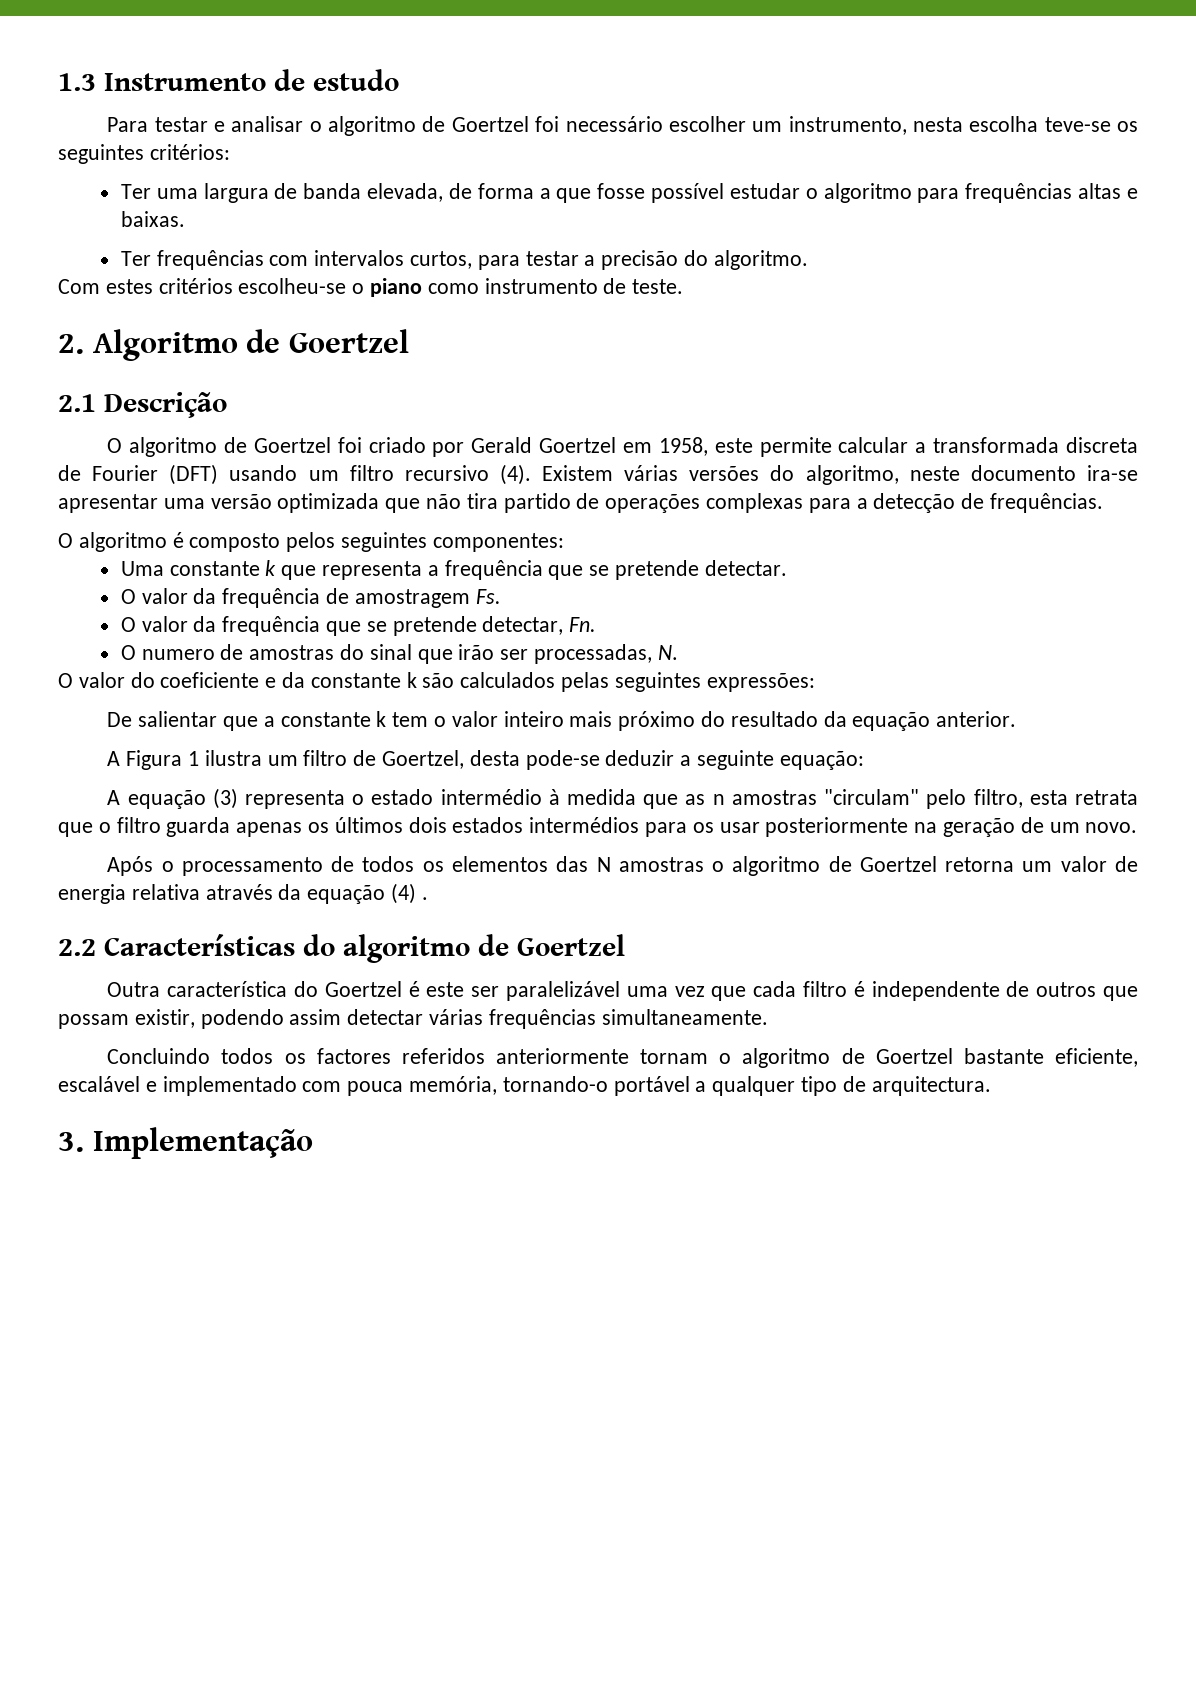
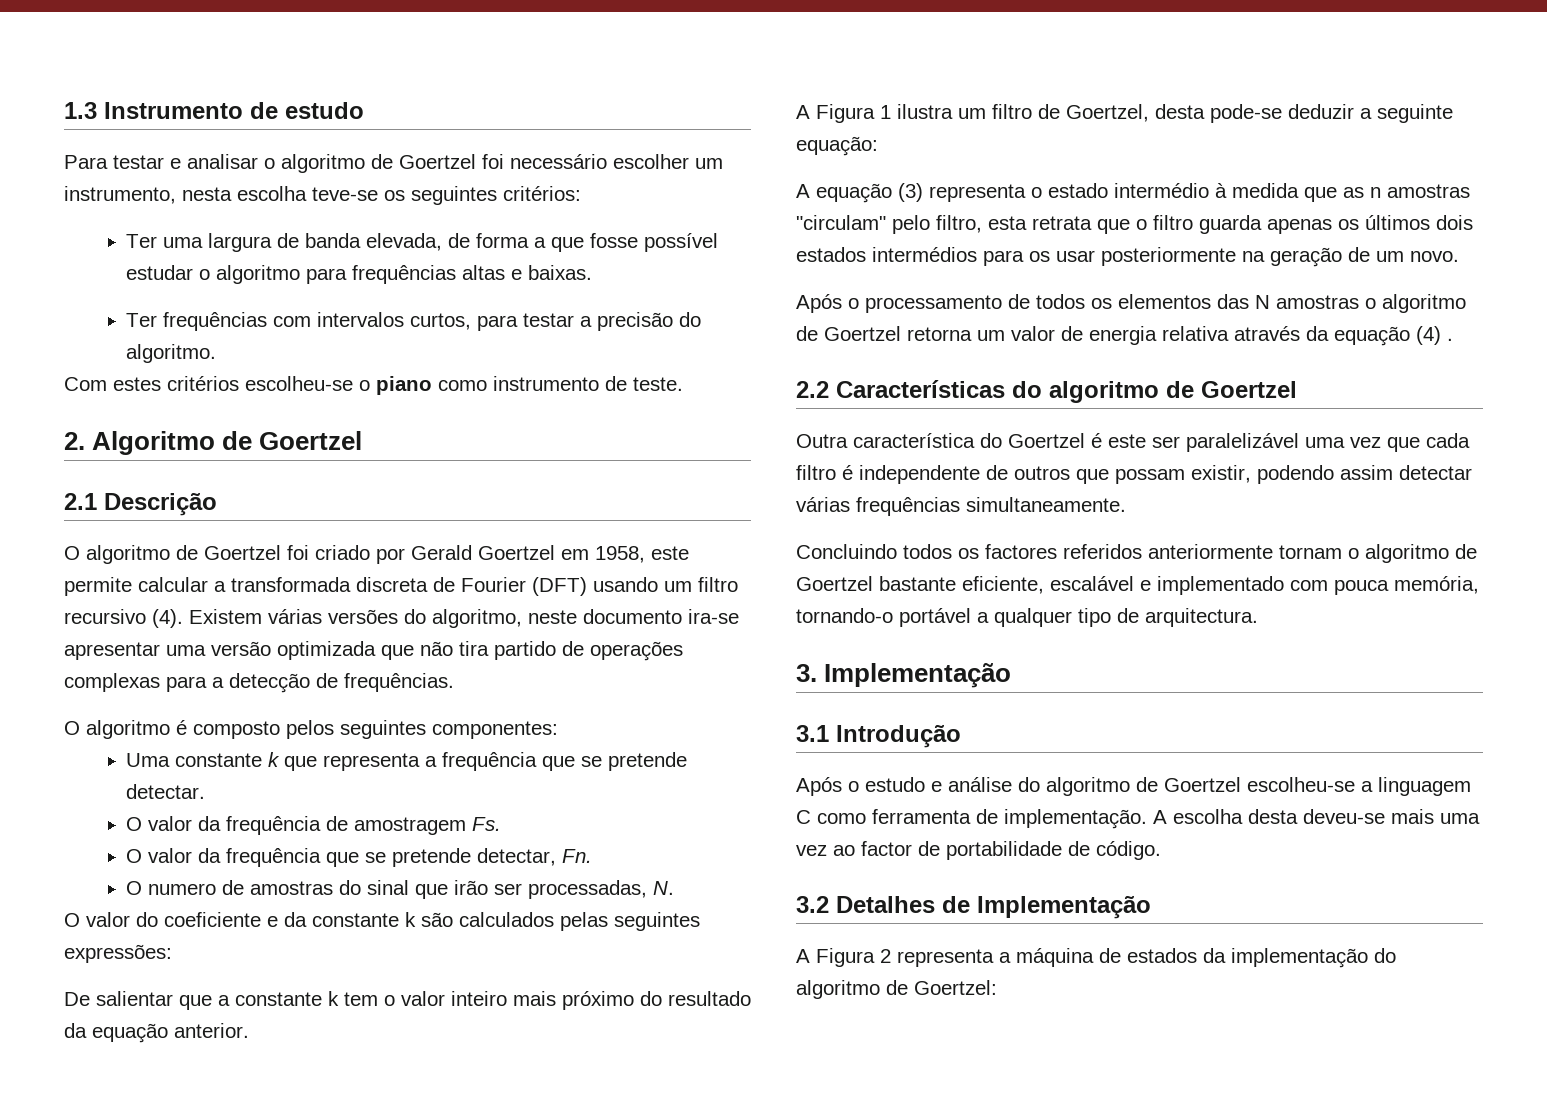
(313, 1143) none -> [796,724,961,748] [796,777,1471,796] [796,809,1480,829] [796,841,1161,860] [796,895,1151,919] [796,948,1396,968] [796,980,997,999] // 3.1 Introdução // Após o estudo e análise do algoritmo de Goertzel escolheu-se a linguagem C como ferramenta de implementação. A escolha desta deveu-se mais uma vez ao factor de portabilidade de código. // 3.2 Detalhes de Implementação // A Figura 2 representa a máquina de estados da implementação do algoritmo de Goertzel:

